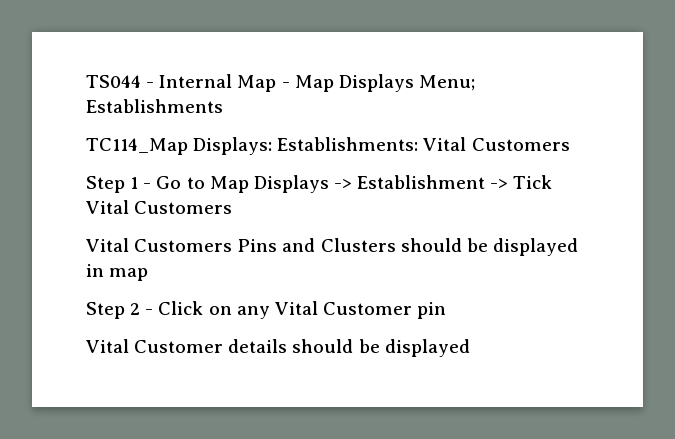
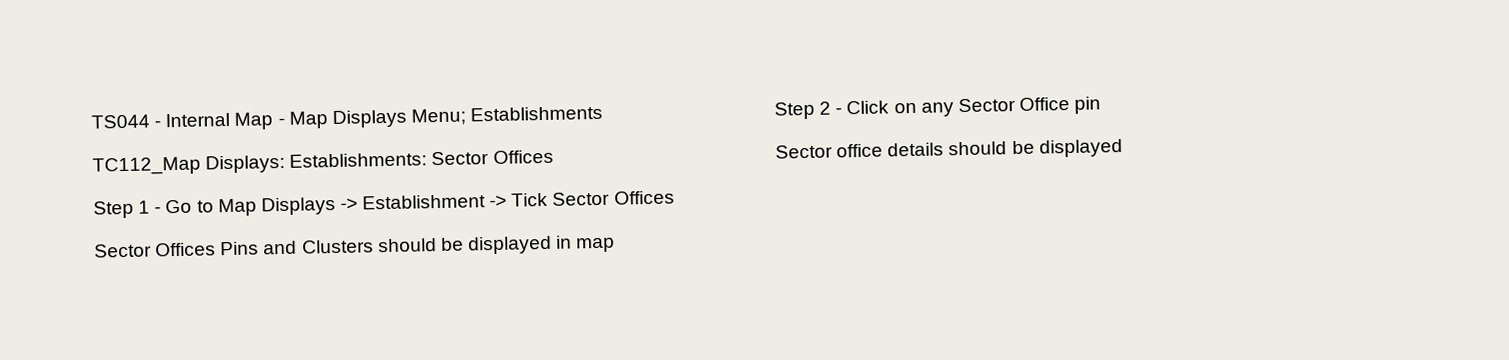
[86,138,188,155] TC114_Map -> [92,156,201,176] TC112_Map
[423,137,570,151] Vital Customers -> [431,149,554,166] Sector Offices
[86,200,233,214] [86,238,233,252] Vital Customers // Vital Customers -> [552,190,675,206] [94,242,217,258] Sector Offices // Sector Offices
[274,301,412,315] Vital Customer -> [957,96,1070,113] Sector Office
[86,339,224,353] Vital Customer -> [775,143,884,159] Sector office

